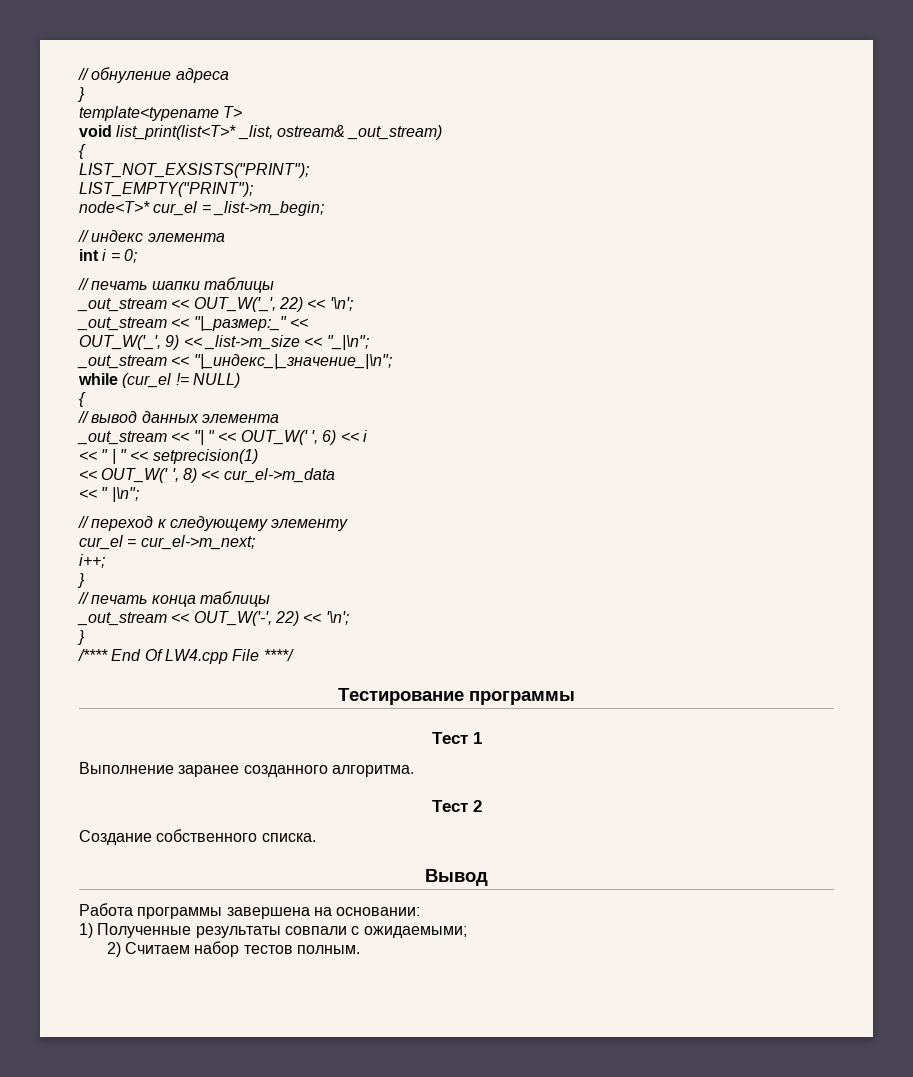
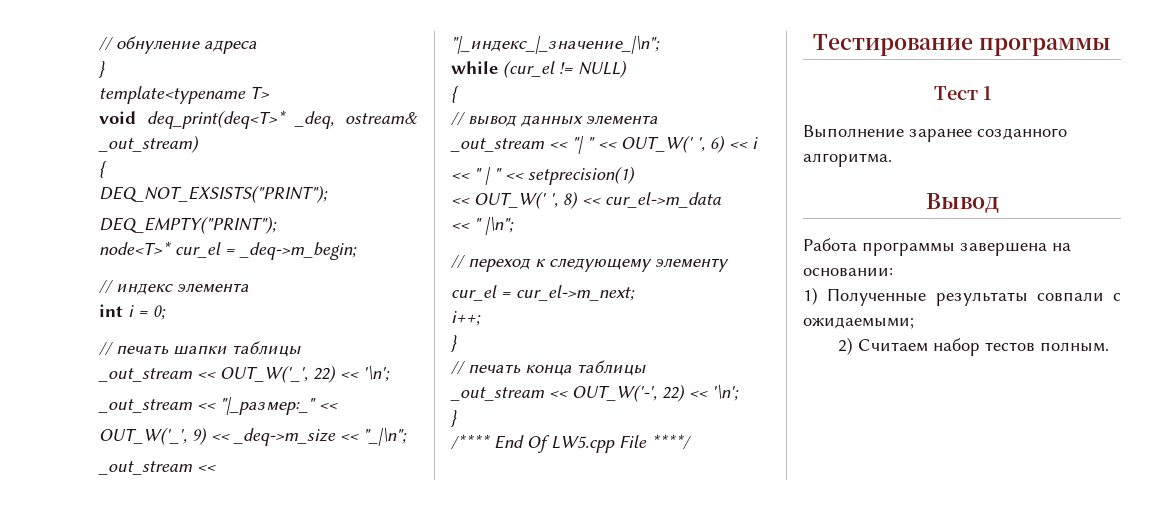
[116,125,273,140] list_print(list<T>* _list, -> [146,110,335,129] deq_print(deq<T>* _deq,
[79,163,309,178] [79,182,253,197] LIST_NOT_EXSISTS("PRINT"); // LIST_EMPTY("PRINT"); -> [99,185,328,203] [99,216,277,234] DEQ_NOT_EXSISTS("PRINT"); // DEQ_EMPTY("PRINT");
[212,201,324,216] _list->m_begin; -> [239,242,357,260] _deq->m_begin;
[203,335,300,350] _list->m_size -> [233,428,336,446] _deq->m_size
[164,649,228,664] LW4.cpp -> [551,436,615,453] LW5.cpp
[431,800,482,812] [79,829,316,845] // Тест 2 // Создание собственного списка. -> (892, 160) none

